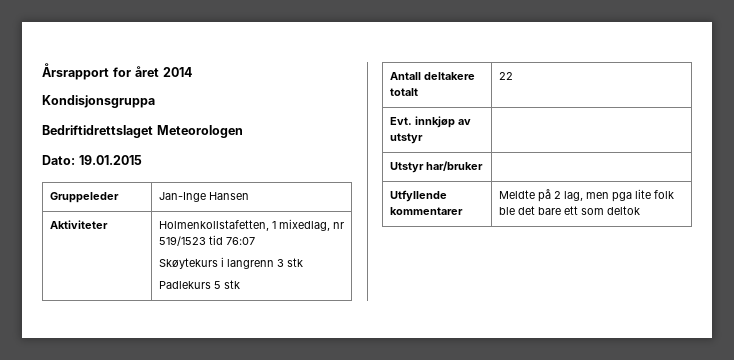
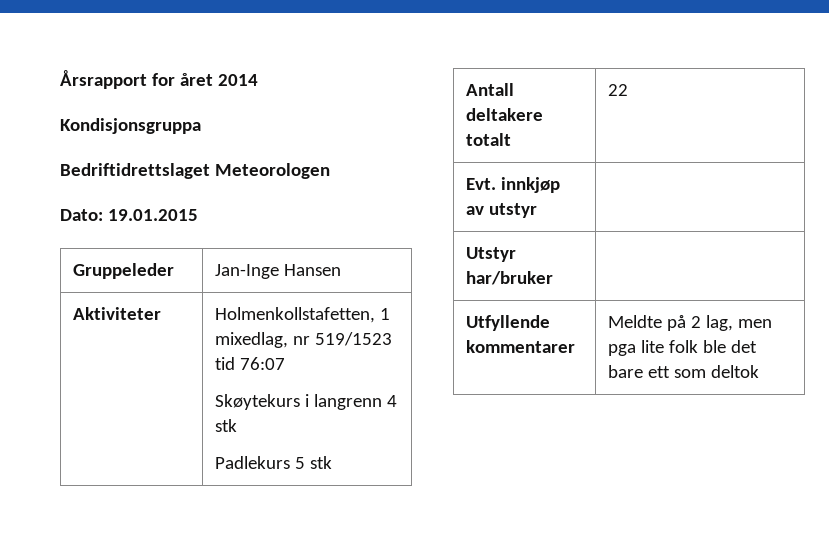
[276,259,284,267] 3 -> [387,395,398,407] 4

